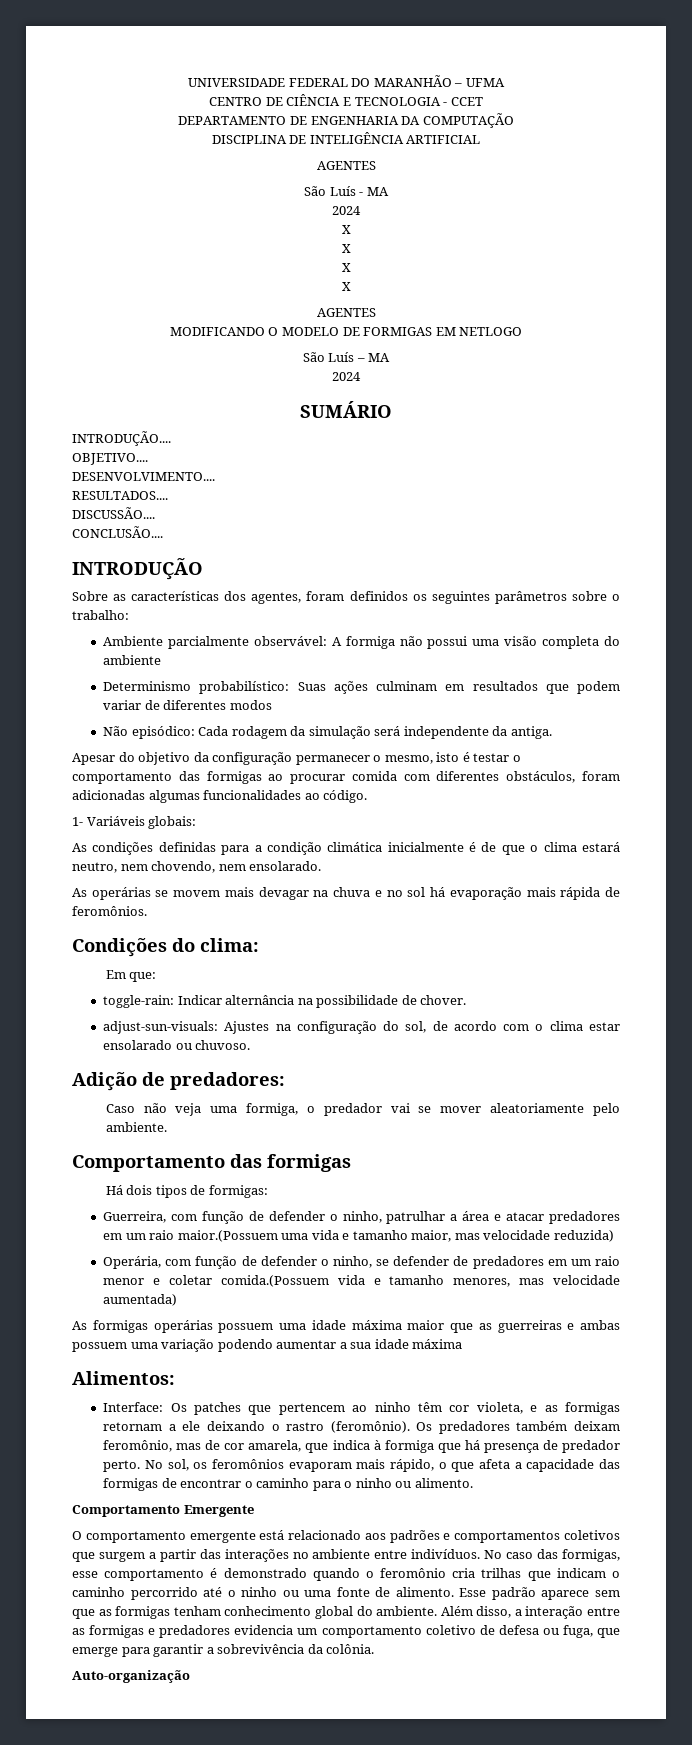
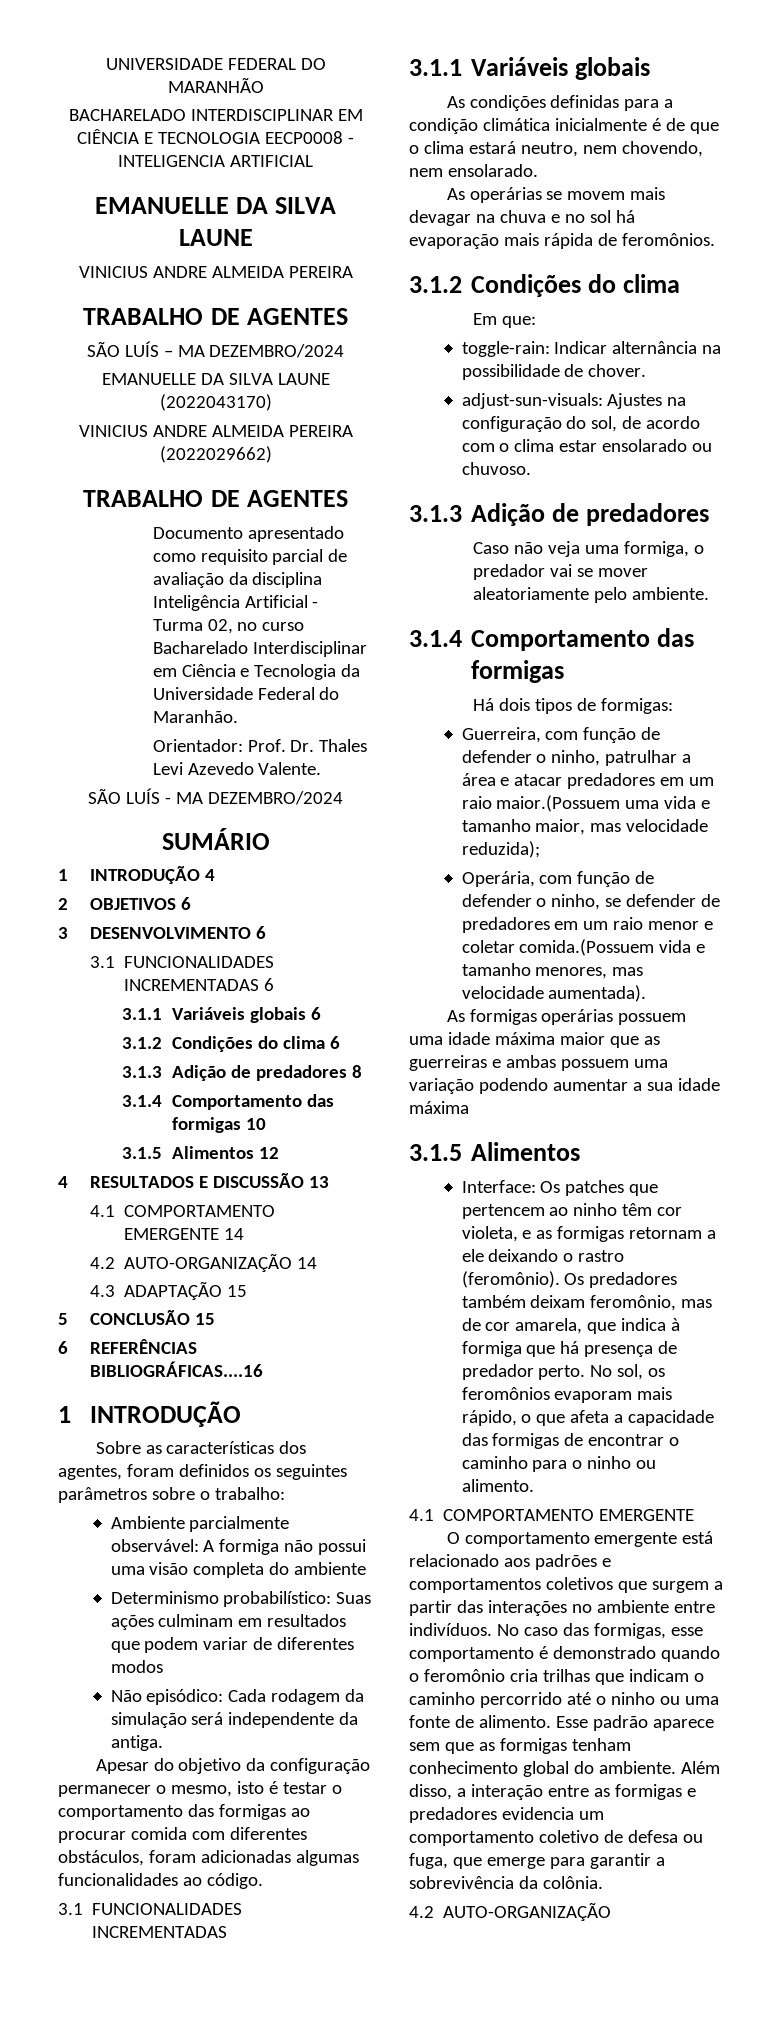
[454,78,505,87] [209,94,483,106] [178,113,514,128] [211,132,481,144] [316,161,376,170] [304,186,389,196] [332,206,361,215] [341,225,351,234] [341,244,351,253] [341,263,351,272] [341,282,351,291] [316,308,376,317] [169,327,523,336] [302,352,391,362] [332,372,361,381] – UFMA // CENTRO DE CIÊNCIA E TECNOLOGIA - CCET // DEPARTAMENTO DE ENGENHARIA DA COMPUTAÇÃO // DISCIPLINA DE INTELIGÊNCIA ARTIFICIAL // AGENTES // São Luís - MA // 2024 // X // X // X // X // AGENTES // MODIFICANDO O MODELO DE FORMIGAS EM NETLOGO // São Luís – MA // 2024 -> [68,109,363,121] [77,129,354,144] [118,155,313,167] [94,197,337,214] [178,229,253,246] [78,266,353,278] [83,308,348,325] [86,341,345,358] [101,373,330,385] [159,394,272,411] [78,425,353,437] [159,446,272,463] [83,490,348,507] [152,526,344,542] [152,549,348,565] [152,572,323,588] [152,595,319,611] [152,619,305,634] [152,641,367,657] [152,664,361,680] [152,687,340,700] [152,710,238,723] [152,739,368,752] [152,762,322,775] [88,788,343,805] // BACHARELADO INTERDISCIPLINAR EM CIÊNCIA E TECNOLOGIA EECP0008 - INTELIGENCIA ARTIFICIAL // EMANUELLE DA SILVA LAUNE // VINICIUS ANDRE ALMEIDA PEREIRA // TRABALHO DE AGENTES // SÃO LUÍS – MA DEZEMBRO/2024 // EMANUELLE DA SILVA LAUNE (2022043170) // VINICIUS ANDRE ALMEIDA PEREIRA (2022029662) // TRABALHO DE AGENTES // Documento apresentado como requisito parcial de avaliação da disciplina Inteligência Artificial - Turma 02, no curso Bacharelado Interdisciplinar em Ciência e Tecnologia da Universidade Federal do Maranhão. // Orientador: Prof. Dr. Thales Levi Azevedo Valente. // SÃO LUÍS - MA DEZEMBRO/2024
[72,431,171,446] [72,453,148,465] [72,472,215,481] [72,491,168,500] [72,507,155,519] [72,526,163,538] INTRODUÇÃO.... // OBJETIVO.... // DESENVOLVIMENTO.... // RESULTADOS.... // DISCUSSÃO.... // CONCLUSÃO.... // -> [58,866,216,884] [58,897,192,910] [58,926,267,939] [90,956,275,968] [124,978,275,991] [122,1007,321,1023] [122,1036,340,1052] [122,1065,362,1081] [122,1094,334,1110] [171,1117,266,1133] [122,1146,279,1159] [58,1173,330,1188] [90,1205,276,1217] [124,1228,245,1240] [90,1253,318,1272] [90,1281,248,1300] [58,1310,216,1325] [58,1339,198,1354] [90,1361,264,1377] [58,1406,71,1423] 1 INTRODUÇÃO 4 // 2 OBJETIVOS 6 // 3 DESENVOLVIMENTO 6 // 3.1 FUNCIONALIDADES INCREMENTADAS 6 // 3.1.1 Variáveis globais 6 // 3.1.2 Condições do clima 6 // 3.1.3 Adição de predadores 8 // 3.1.4 Comportamento das formigas 10 // 3.1.5 Alimentos 12 // 4 RESULTADOS E DISCUSSÃO 13 // 4.1 COMPORTAMENTO EMERGENTE 14 // 4.2 AUTO-ORGANIZAÇÃO 14 // 4.3 ADAPTAÇÃO 15 // 5 CONCLUSÃO 15 // 6 REFERÊNCIAS BIBLIOGRÁFICAS....16 // 1
[72,816,197,829] 1- Variáveis globais: -> [58,1903,243,1915] [92,1926,228,1938] [409,57,651,80] 3.1 FUNCIONALIDADES INCREMENTADAS // 3.1.1 Variáveis globais
[72,938,259,957] Condições do clima: -> [409,274,681,297] 3.1.2 Condições do clima
[72,1072,285,1091] Adição de predadores: -> [409,503,710,526] 3.1.3 Adição de predadores
(167, 1127) none -> [409,630,462,647] 3.1.4
[553,1230,614,1242] reduzida) -> [461,841,540,858] reduzida);
[103,1294,178,1306] aumentada) -> [548,985,647,1002] aumentada).
[72,1371,175,1385] Alimentos: -> [409,1142,581,1161] 3.1.5 Alimentos
[72,1505,254,1517] Comportamento Emergente -> [409,1509,695,1521] 4.1 COMPORTAMENTO EMERGENTE
[72,1670,190,1683] Auto-organização -> [409,1902,612,1921] 4.2 AUTO-ORGANIZAÇÃO

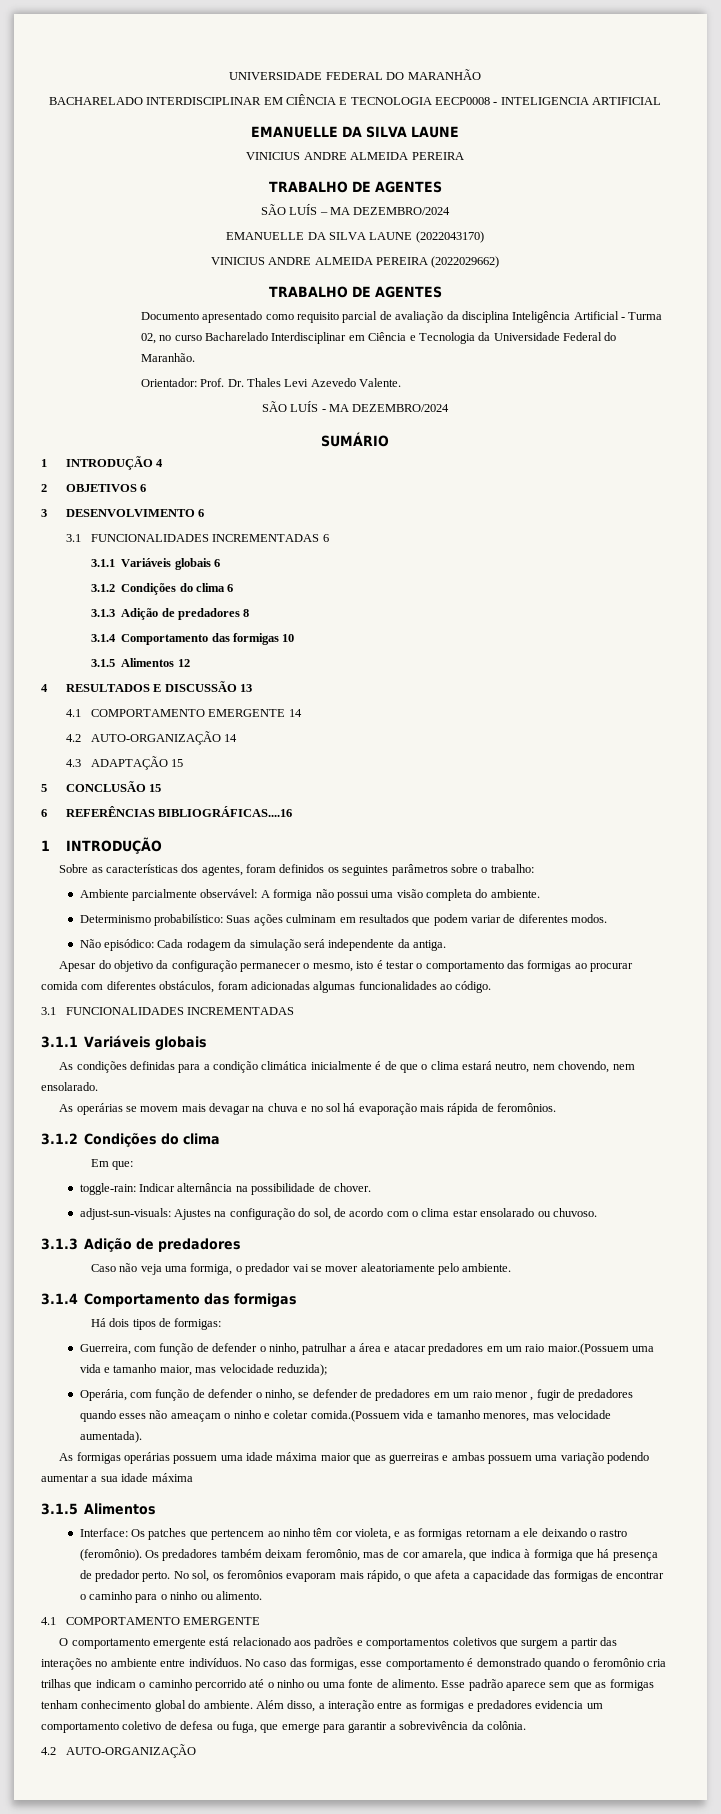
[294,1562,367,1575] ambiente -> [490,889,540,898] ambiente.
[110,1660,163,1673] modos -> [571,914,608,923] modos.
(700, 925) none -> [530,1389,634,1401] [79,1410,261,1422] , fugir de predadores quando esses não ameaçam o ninho

